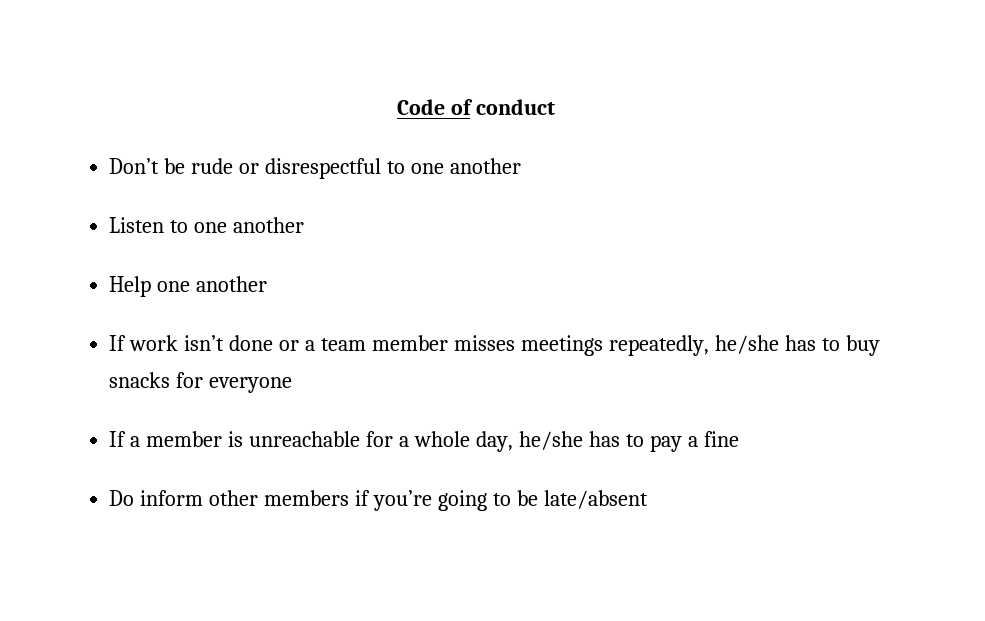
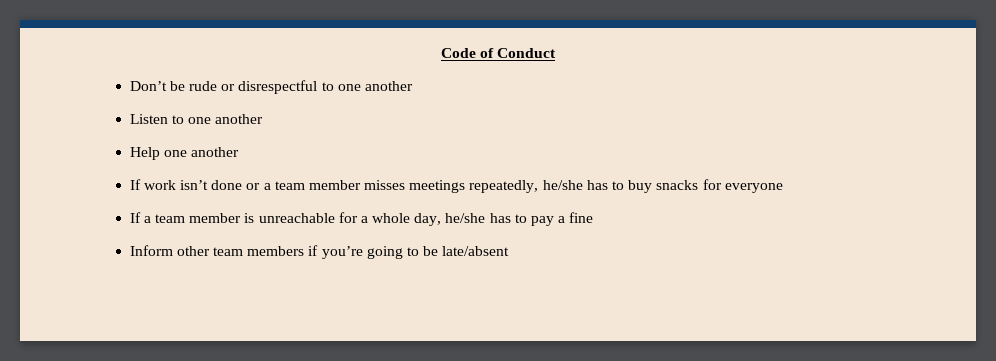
[475,99,555,115] conduct -> [497,48,557,58] Conduct
(141, 441) none -> [154,214,185,223] team
[109,490,259,506] Do inform other -> [129,245,243,256] Inform other team

